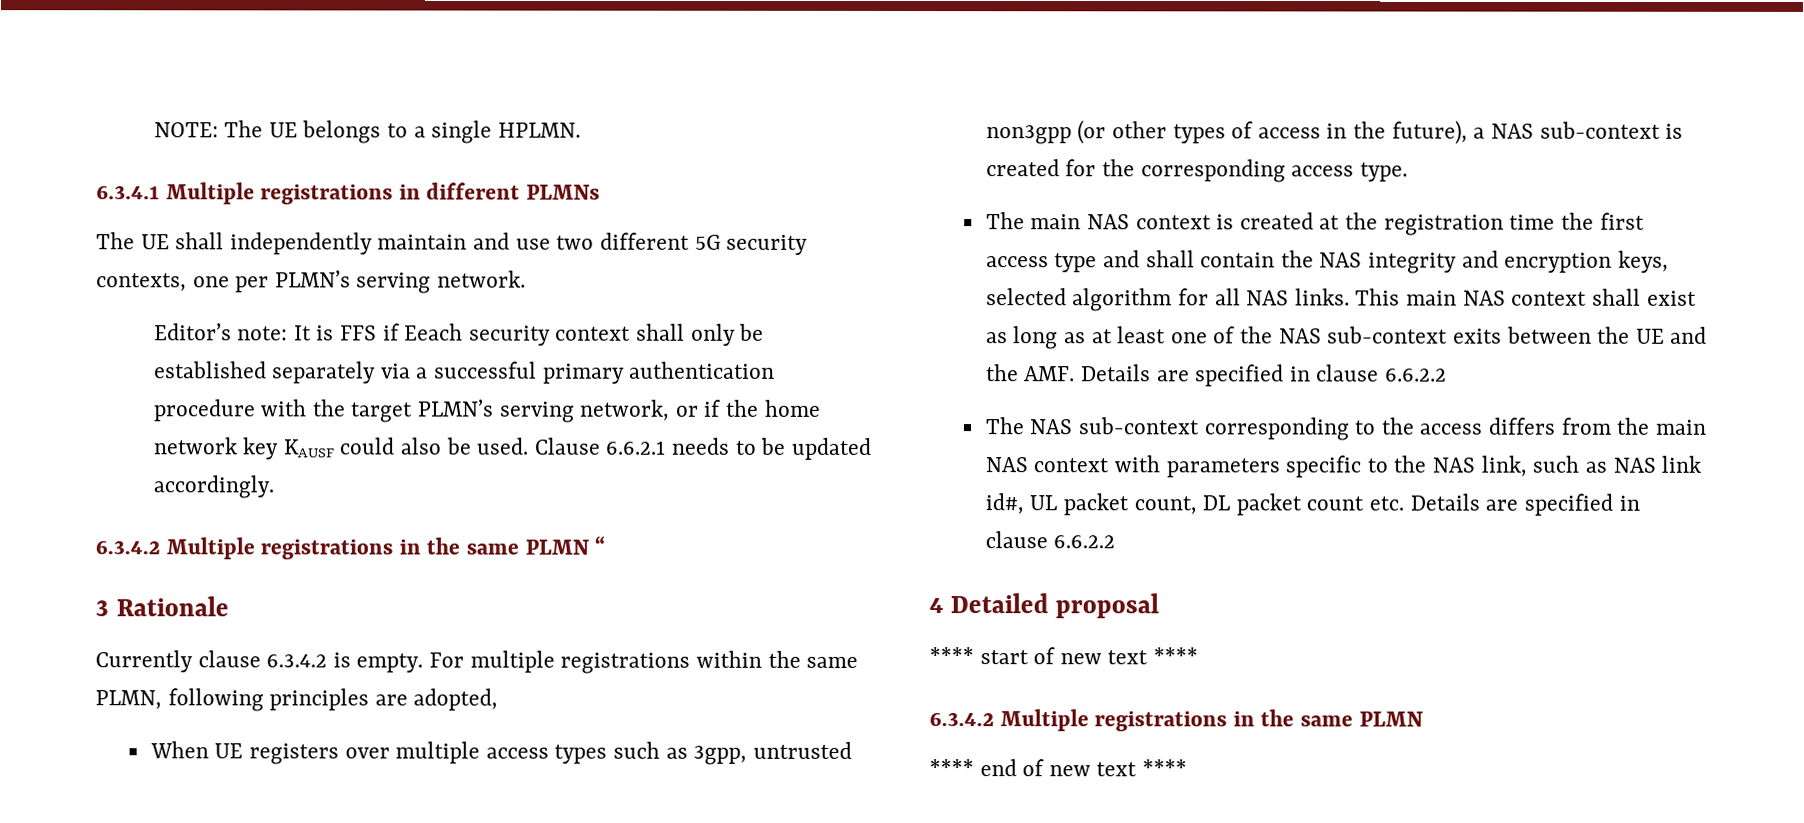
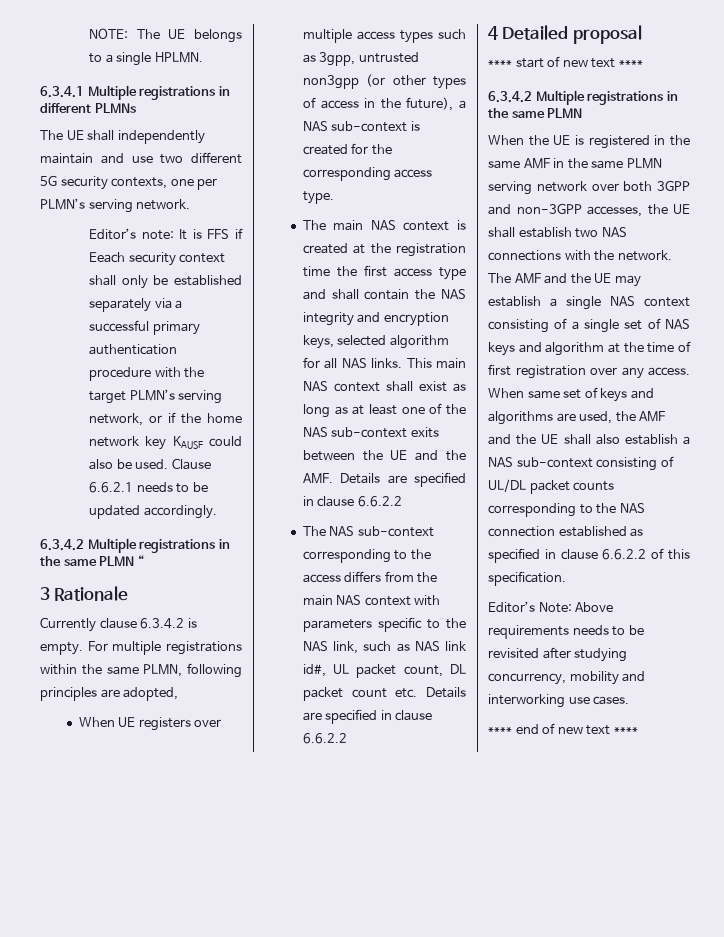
(1423, 719) none -> [488,135,690,149] [488,158,662,169] [488,180,690,195] [488,203,690,217] [488,227,627,238] [488,250,672,261] [488,273,641,287] [488,296,690,310] [488,318,690,333] [488,341,691,356] [488,364,690,379] [488,387,654,402] [488,411,666,425] [488,434,690,445] [488,456,674,471] [488,479,615,494] [488,503,645,517] [488,526,644,537] [488,548,690,563] [488,571,566,586] [488,601,614,613] [488,625,644,639] [488,647,628,662] [488,671,646,685] [488,694,630,708] // When the UE is registered in the same AMF in the same PLMN serving network over both 3GPP and non-3GPP accesses, the UE shall establish two NAS connections with the network. The AMF and the UE may establish a single NAS context consisting of a single set of NAS keys and algorithm at the time of first registration over any access. When same set of keys and algorithms are used, the AMF and the UE shall also establish a NAS sub-context consisting of UL/DL packet counts corresponding to the NAS connection established as specified in clause 6.6.2.2 of this specification. // Editor’s Note: Above requirements needs to be revisited after studying concurrency, mobility and interworking use cases.

